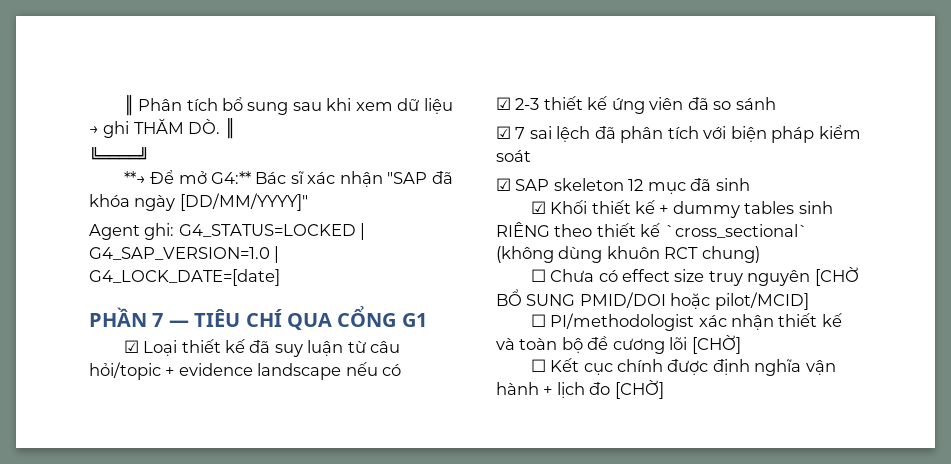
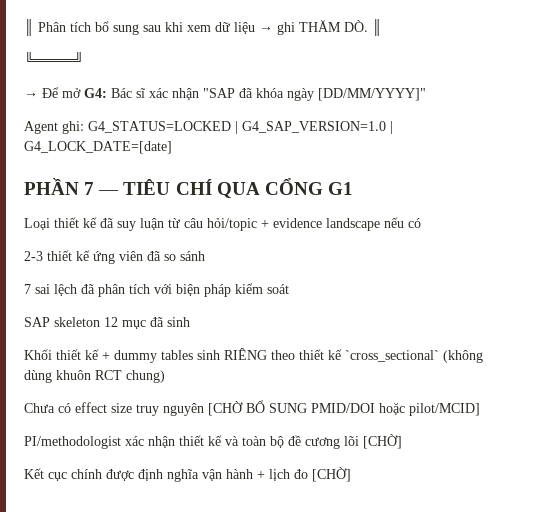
[123,171,146,184] **→ -> [24,92,38,98] →
[210,171,251,184] G4:** -> [84,88,107,98] G4:
[123,340,139,353] ☑ -> (353, 188) none
[496,97,511,110] ☑ -> (421, 223) none
[496,126,511,139] ☑ -> (205, 256) none
[496,178,511,191] ☑ -> (289, 289) none
[530,201,546,214] ☑ -> (190, 322) none
[530,269,546,282] ☐ -> (165, 376) none
[530,314,546,327] ☐ -> (480, 409) none
[530,359,546,372] ☐ -> (402, 441) none

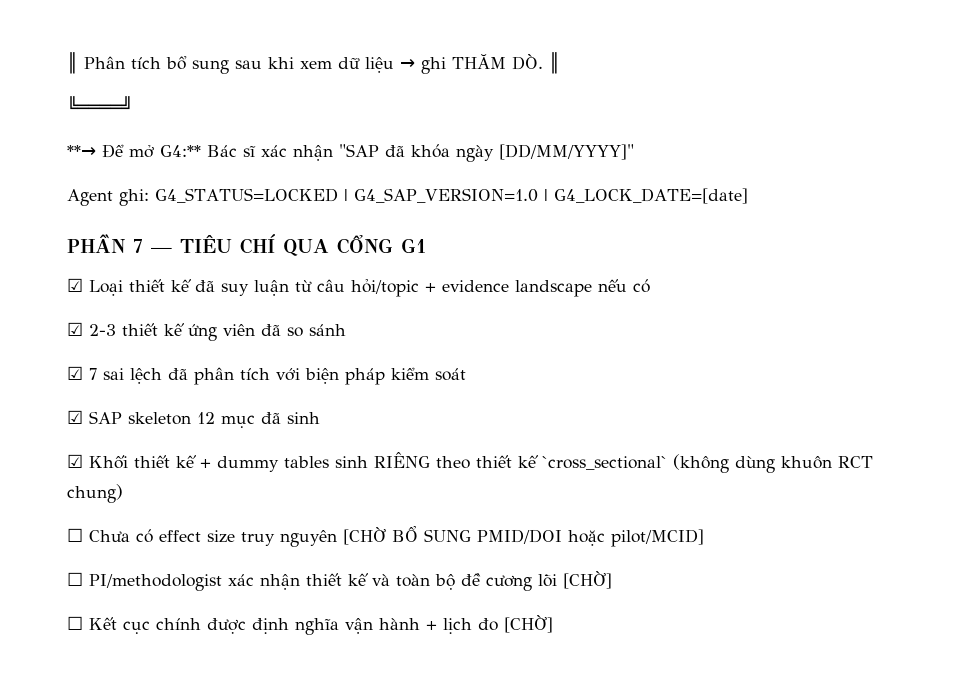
[24,92,38,98] → -> [67,145,96,157] **→
[84,88,107,98] G4: -> [160,145,201,157] G4:**
(353, 188) none -> [67,278,83,292] ☑
(421, 223) none -> [67,322,83,336] ☑
(205, 256) none -> [67,366,83,380] ☑
(289, 289) none -> [67,410,83,424] ☑
(190, 322) none -> [67,454,83,468] ☑
(165, 376) none -> [67,528,83,542] ☐
(480, 409) none -> [67,572,83,586] ☐
(402, 441) none -> [67,616,83,630] ☐

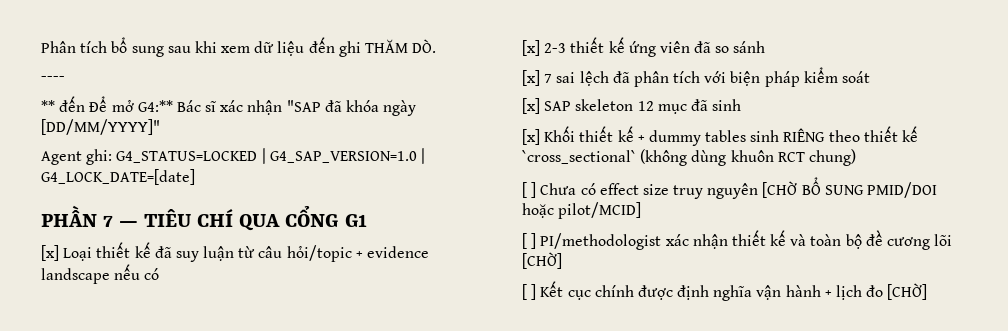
[67,52,78,74] ║ -> (41, 47) none
[400,59,415,69] → -> [308,37,335,53] đến
[549,52,560,74] [67,96,133,113] [67,145,96,157] ║ // ╚════╝ // **→ -> [41,76,65,81] [41,96,86,112] // ---- // ** đến
[67,278,83,292] ☑ -> [41,245,59,261] [x]
[67,322,83,336] ☑ -> [522,40,540,56] [x]
[67,366,83,380] ☑ -> [522,70,540,86] [x]
[67,410,83,424] ☑ -> [522,98,540,114] [x]
[67,454,83,468] ☑ -> [522,129,540,145] [x]
[67,528,83,542] ☐ -> [522,182,537,198] [ ]
[67,572,83,586] ☐ -> [522,233,537,249] [ ]
[67,616,83,630] ☐ -> [522,284,537,300] [ ]

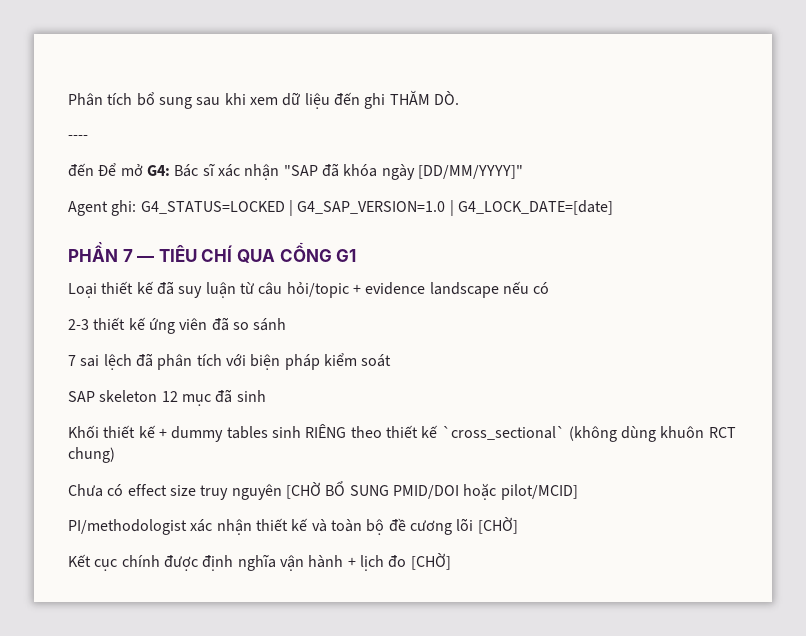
[41,100,55,112] ** -> (88, 137) none
[137,100,173,112] G4:** -> [146,165,170,176] G4:
[41,245,59,261] [x] -> (357, 255) none
[522,40,540,56] [x] -> (550, 288) none
[522,70,540,86] [x] -> (287, 324) none
[522,98,540,114] [x] -> (392, 360) none
[522,129,540,145] [x] -> (266, 396) none
[522,182,537,198] [ ] -> (115, 455) none
[522,233,537,249] [ ] -> (578, 492) none
[522,284,537,300] [ ] -> (518, 525) none

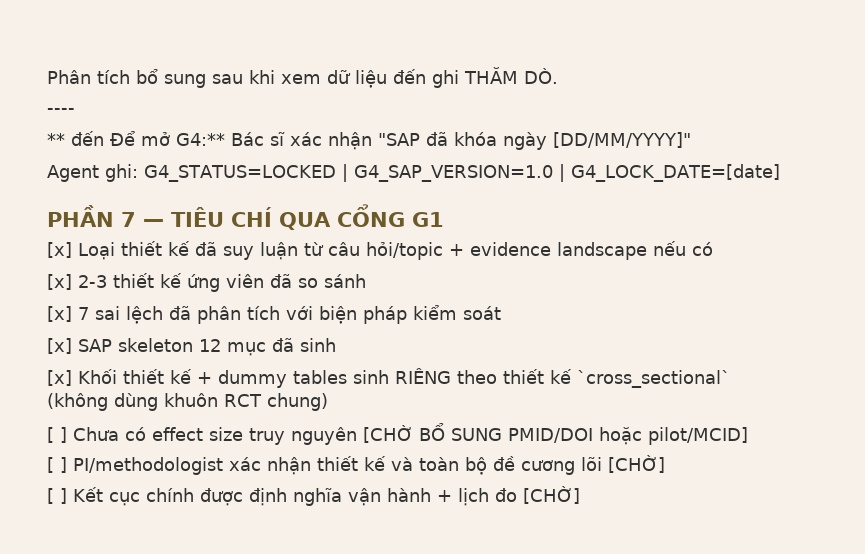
(88, 137) none -> [47,133,65,146] **
[146,165,170,176] G4: -> [176,133,225,146] G4:**
(357, 255) none -> [47,242,72,258] [x]
(550, 288) none -> [47,274,72,290] [x]
(287, 324) none -> [47,306,72,322] [x]
(392, 360) none -> [47,338,72,354] [x]
(266, 396) none -> [47,370,72,386] [x]
(115, 455) none -> [47,427,67,443] [ ]
(578, 492) none -> [47,457,67,473] [ ]
(518, 525) none -> [47,488,67,504] [ ]

